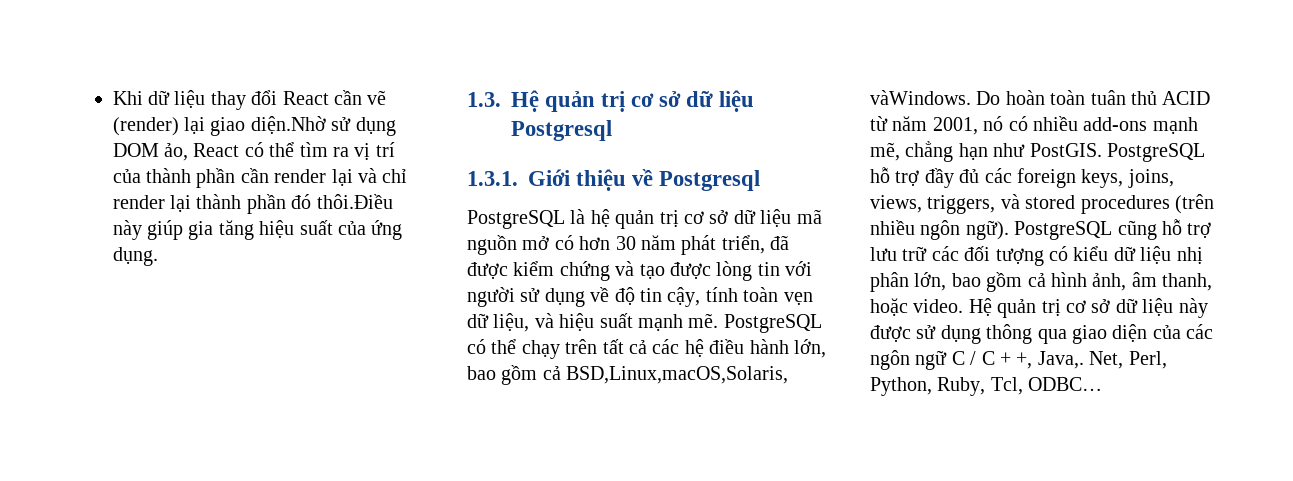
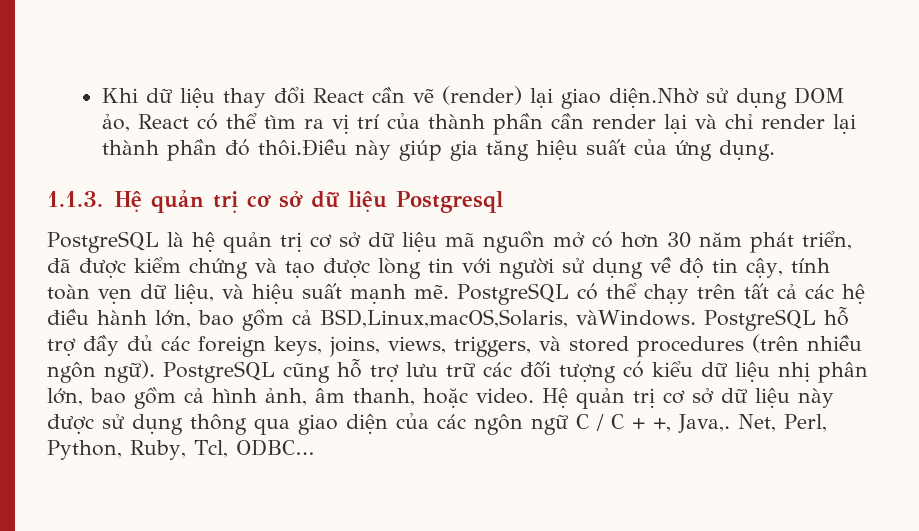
[467,92,501,107] 1.3. -> [47,191,103,207] 1.1.3.
[467,169,761,191] // 1.3.1. Giới thiệu về Postgresql -> (503, 202) none
[976,90,1211,105] [870,116,1198,135] [870,141,1102,162] Do hoàn toàn tuân thủ ACID từ năm 2001, nó có nhiều add-ons mạnh mẽ, chẳng hạn như PostGIS. -> (696, 318) none

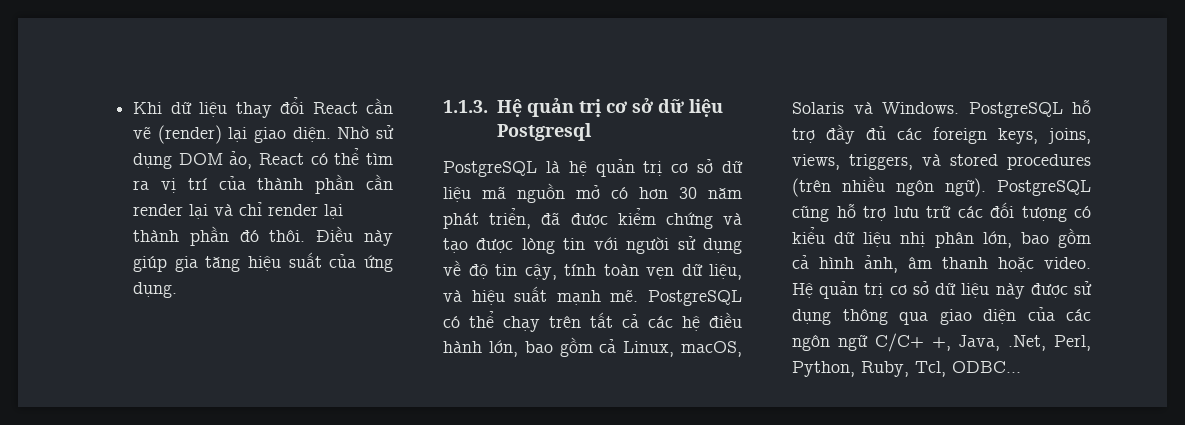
[609,88,700,108] diện.Nhờ -> [292,126,370,142] diện. Nhờ
[258,139,348,156] thôi.Điều -> [269,226,354,242] thôi. Điều
[320,309,696,328] BSD,Linux,macOS,Solaris, vàWindows. -> [623,341,742,357] [792,102,959,114] Linux, macOS, Solaris và Windows.
[353,388,415,406] thanh, -> [942,257,988,269] thanh
[576,414,776,433] C / C + +, Java,. Net, -> [874,333,1047,352] C/C+ +, Java, .Net,

